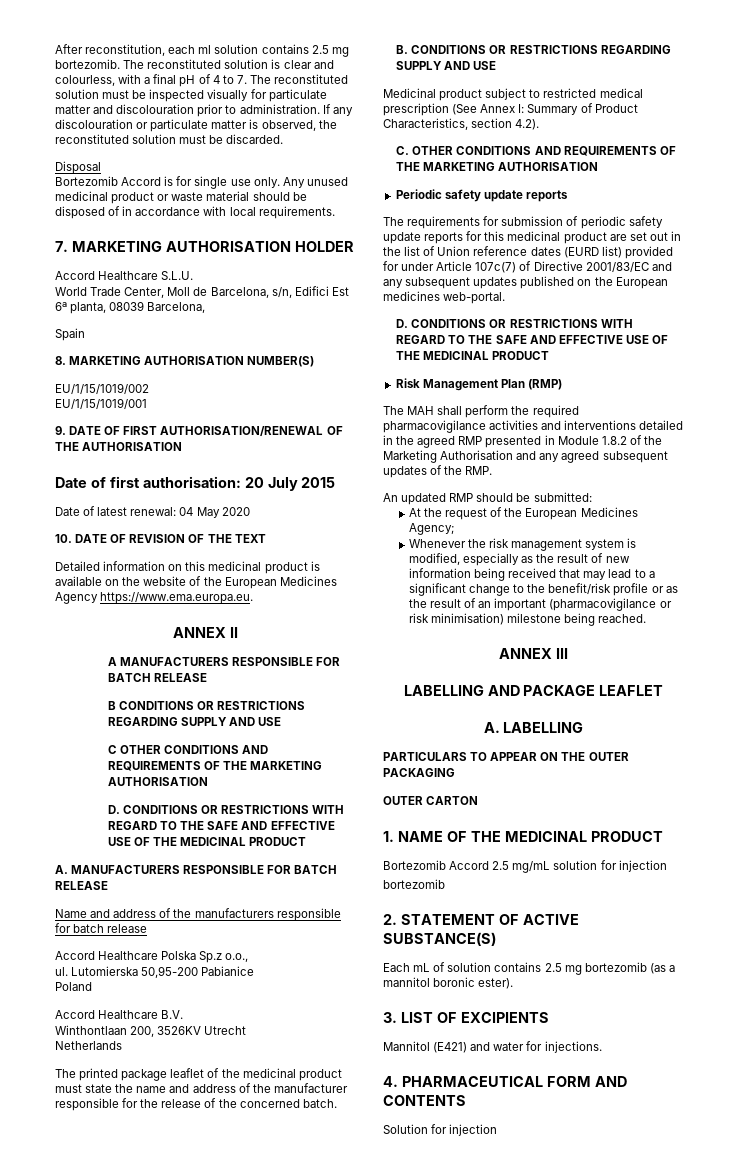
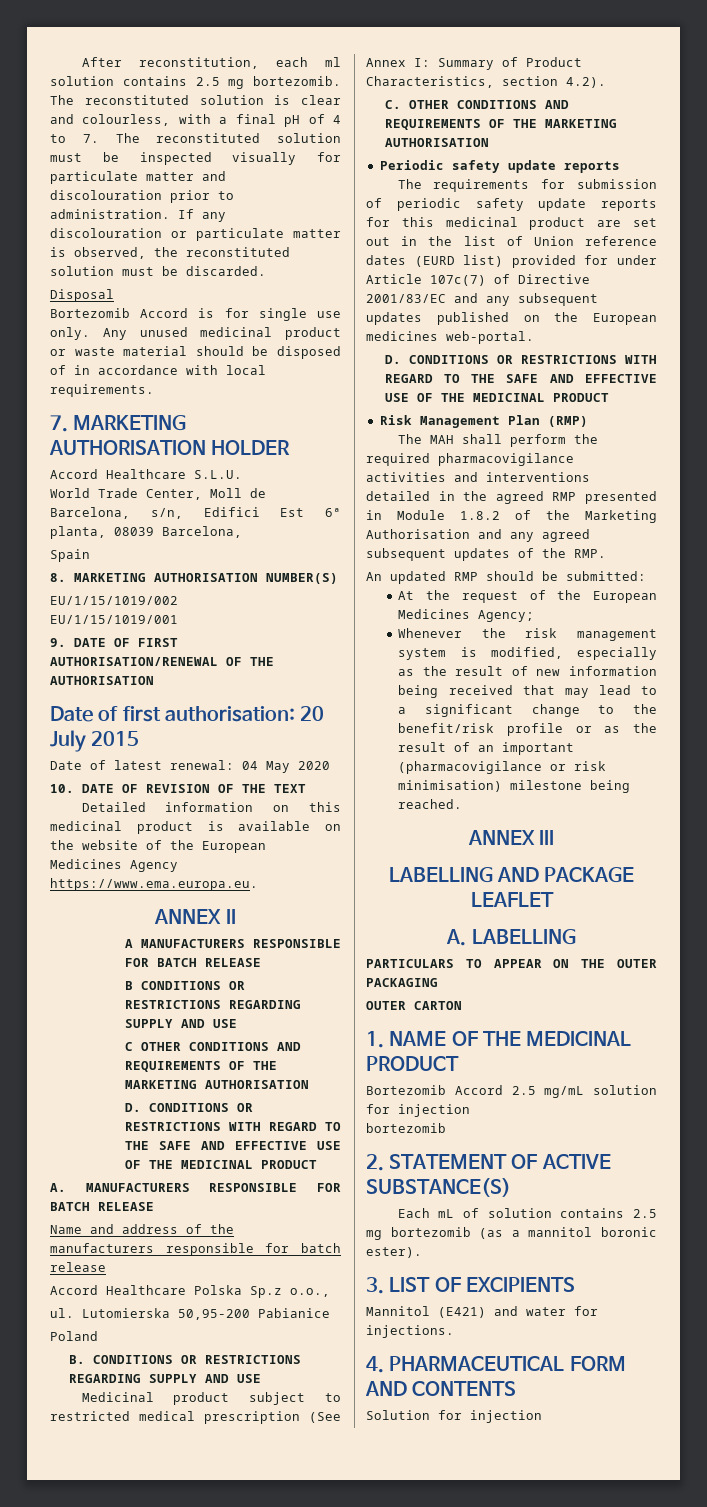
[55,1010,184,1019] [55,1025,247,1037] [55,1041,122,1050] [55,1068,342,1081] [55,1083,348,1093] [55,1098,337,1111] // Accord Healthcare B.V. // Winthontlaan 200, 3526KV Utrecht // Netherlands // The printed package leaflet of the medicinal product must state the name and address of the manufacturer responsible for the release of the concerned batch. -> (98, 1336) none

